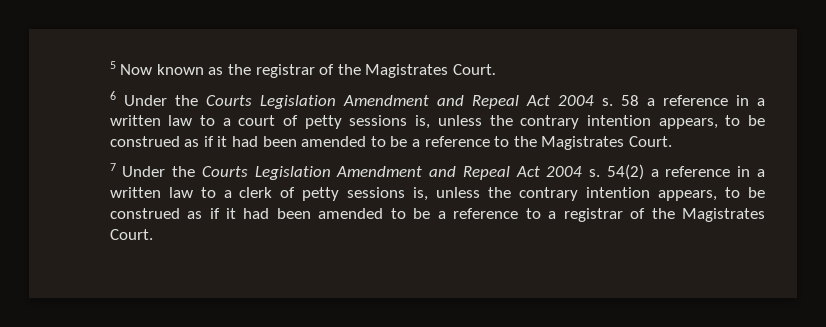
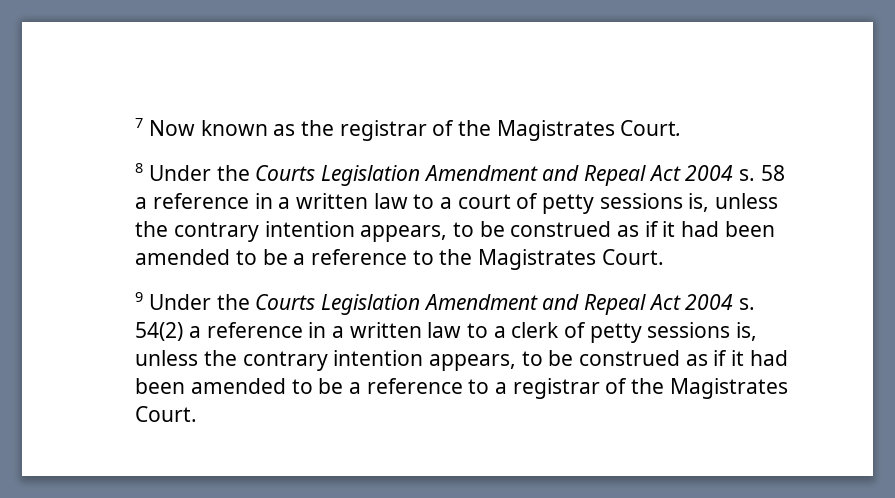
[109,61,116,69] 5 -> [135,118,144,128] 7
[109,91,116,100] 6 -> [135,163,144,173] 8
[109,163,116,171] 7 -> [135,292,144,302] 9

